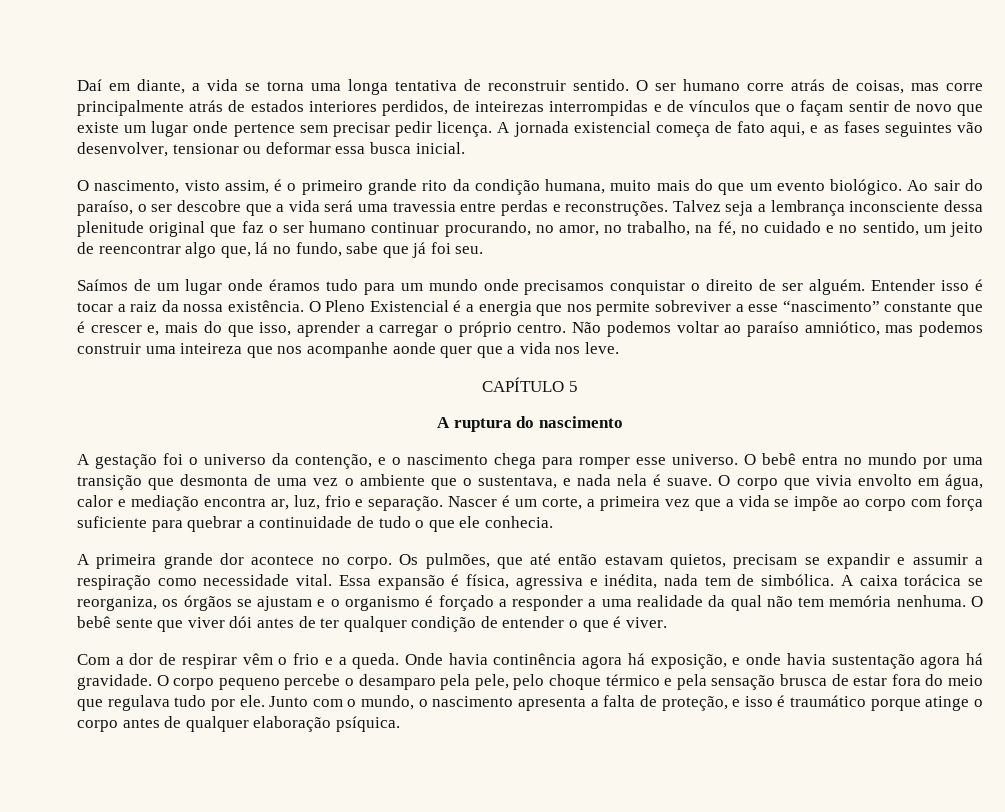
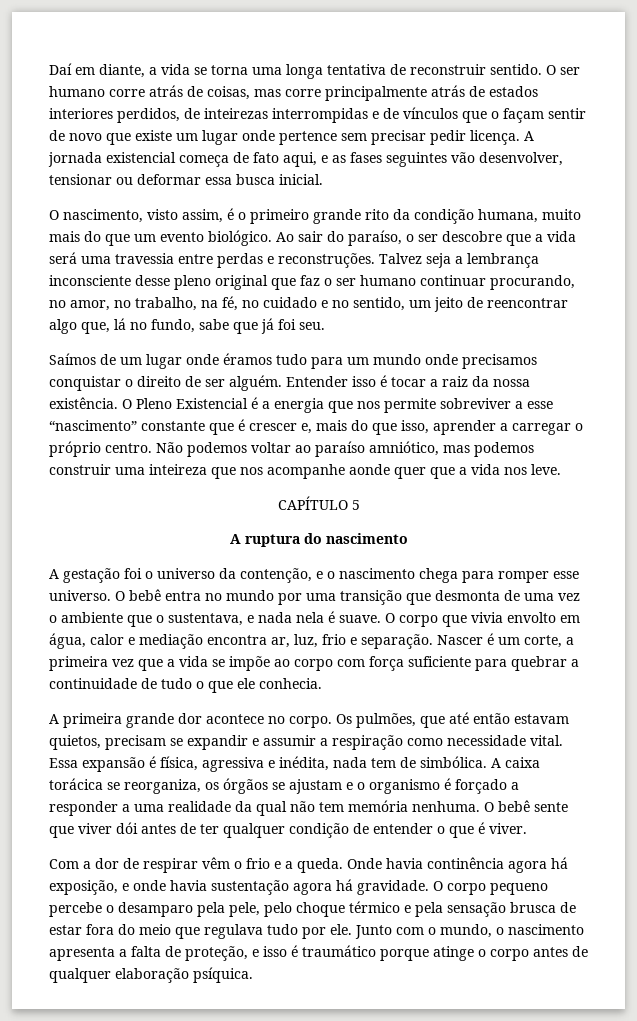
[944,200,984,212] [77,221,144,237] dessa plenitude -> [135,275,211,290] desse pleno

